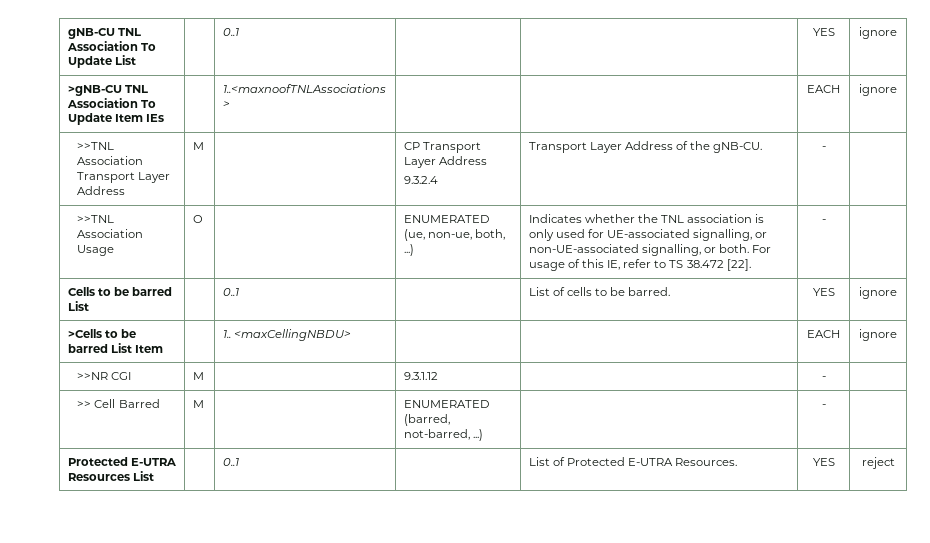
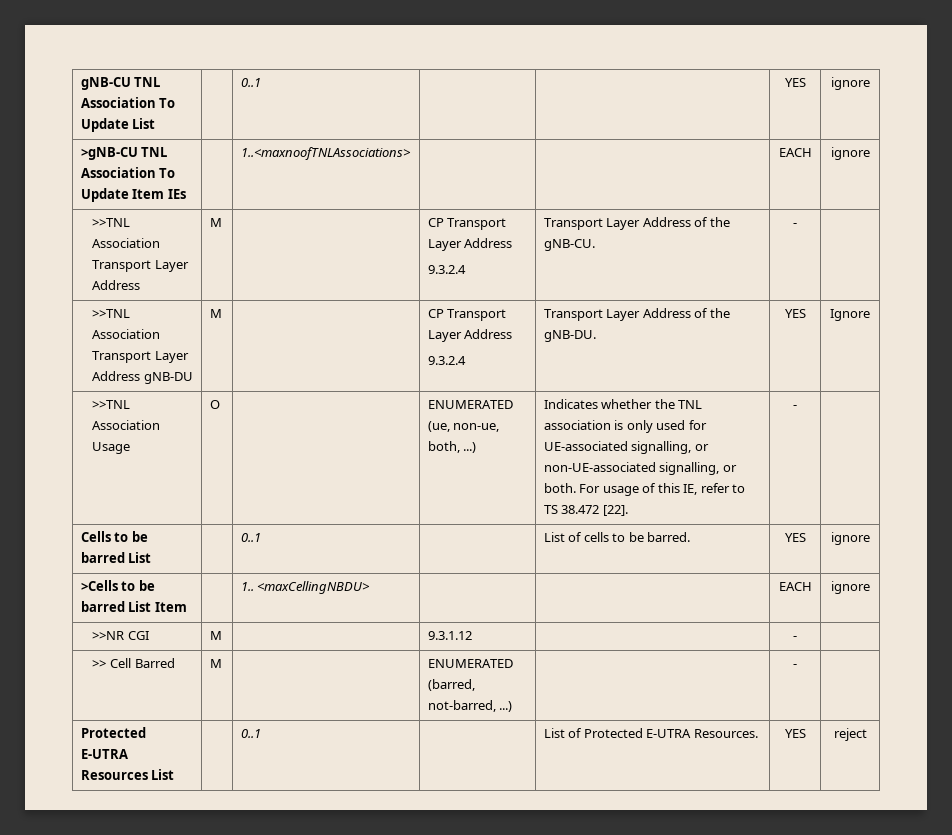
(826, 148) none -> [92,309,131,318] [92,329,161,339] [92,351,189,363] [92,371,193,384] [209,309,222,318] [427,309,507,321] [427,329,513,342] [427,356,466,365] [543,308,730,321] [543,330,596,342] [784,309,806,318] [830,309,870,321] // >>TNL Association Transport Layer Address gNB-DU | M | | CP Transport Layer Address // 9.3.2.4 | Transport Layer Address of the gNB-DU. | YES | Ignore

